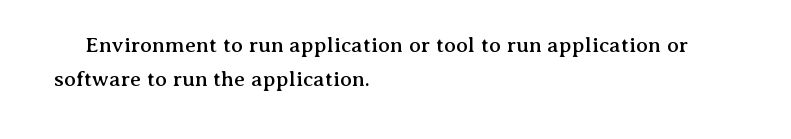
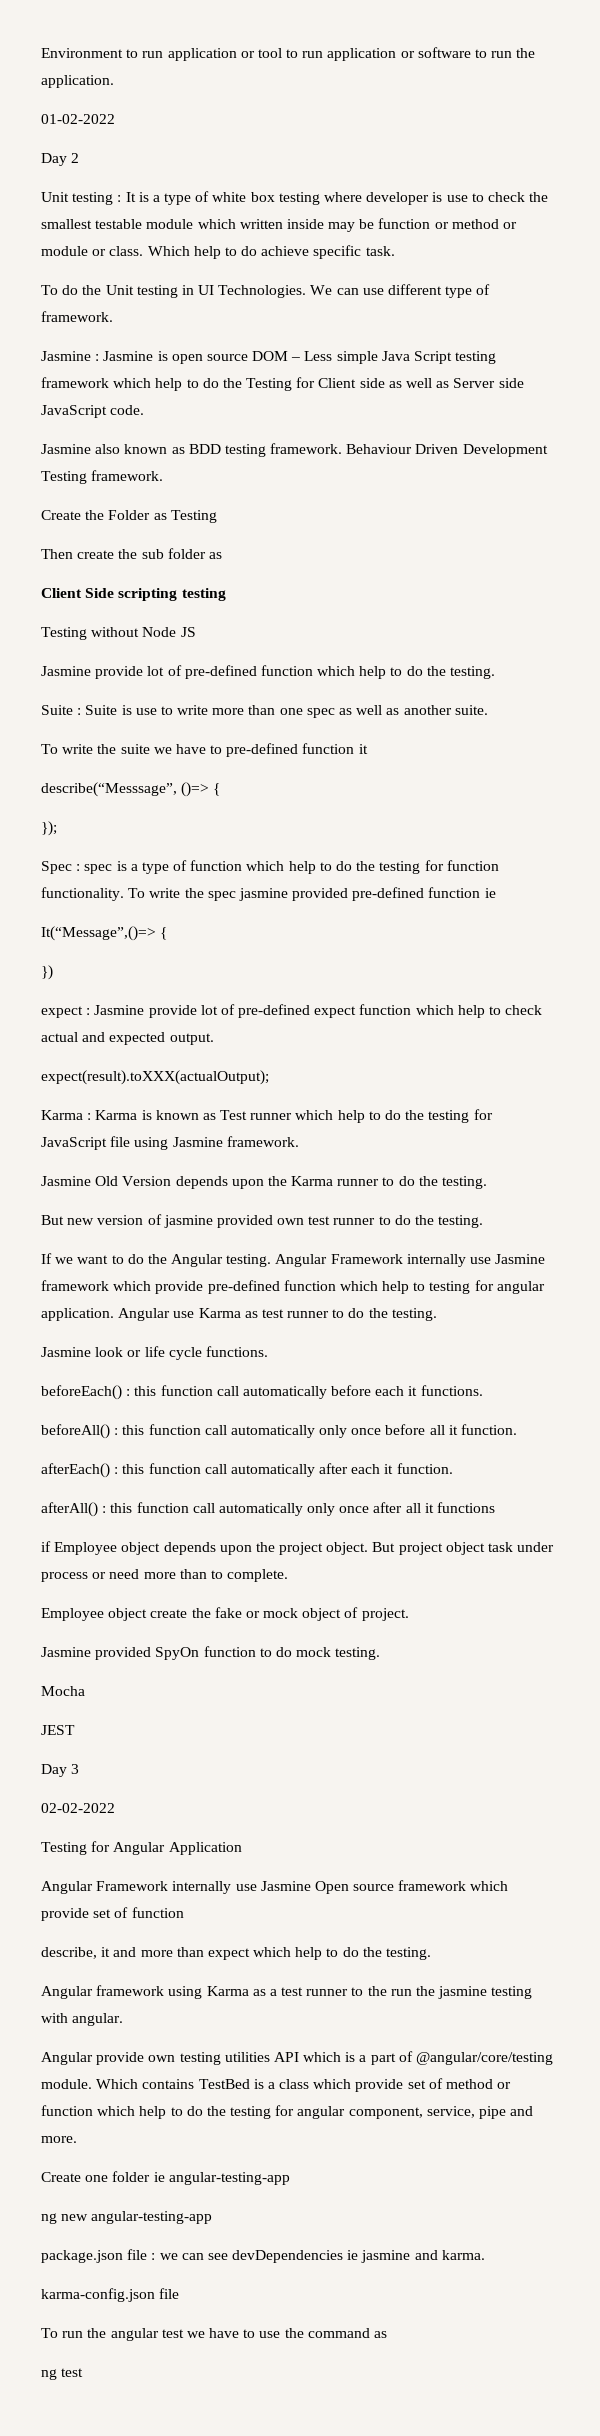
(371, 81) none -> [41,114,115,124] [41,153,80,166] [41,191,549,205] [41,218,518,232] [41,245,395,259] [41,284,491,298] [41,311,113,322] [41,351,497,364] [41,377,524,391] [41,405,145,418] [41,443,548,457] [41,470,164,484] [41,510,217,523] [41,548,222,559] [41,588,226,601] [41,627,196,640] [41,665,496,679] [41,705,488,718] [41,743,368,757] [41,782,221,797] [41,821,57,836] [41,860,499,874] [41,887,496,901] [41,926,168,941] [41,965,53,980] [41,1004,543,1018] [41,1032,214,1045] [41,1070,269,1085] [41,1109,493,1123] [41,1136,299,1150] [41,1176,488,1189] [41,1214,484,1228] [41,1253,546,1267] [41,1280,545,1294] [41,1308,437,1321] [41,1346,268,1360] [41,1385,483,1400] [41,1424,518,1439] [41,1463,453,1478] [41,1502,496,1517] [41,1541,555,1555] [41,1569,289,1582] [41,1607,409,1621] [41,1646,381,1660] [41,1686,85,1696] [41,1725,75,1735] [41,1764,80,1777] [41,1803,115,1813] [41,1841,242,1855] [41,1880,509,1894] [41,1907,184,1921] [41,1947,432,1960] [41,1985,533,1999] [41,2013,124,2026] [41,2051,554,2065] [41,2078,512,2092] [41,2105,534,2119] [41,2136,77,2143] [41,2171,290,2185] [41,2211,213,2224] [41,2249,485,2263] [41,2288,180,2302] [41,2328,388,2341] [41,2368,84,2380] // 01-02-2022 // Day 2 // Unit testing : It is a type of white box testing where developer is use to check the smallest testable module which written inside may be function or method or module or class. Which help to do achieve specific task. // To do the Unit testing in UI Technologies. We can use different type of framework. // Jasmine : Jasmine is open source DOM – Less simple Java Script testing framework which help to do the Testing for Client side as well as Server side JavaScript code. // Jasmine also known as BDD testing framework. Behaviour Driven Development Testing framework. // Create the Folder as Testing // Then create the sub folder as // Client Side scripting testing // Testing without Node JS // Jasmine provide lot of pre-defined function which help to do the testing. // Suite : Suite is use to write more than one spec as well as another suite. // To write the suite we have to pre-defined function it // describe(“Messsage”, ()=> { // }); // Spec : spec is a type of function which help to do the testing for function functionality. To write the spec jasmine provided pre-defined function ie // It(“Message”,()=> { // }) // expect : Jasmine provide lot of pre-defined expect function which help to check actual and expected output. // expect(result).toXXX(actualOutput); // Karma : Karma is known as Test runner which help to do the testing for JavaScript file using Jasmine framework. // Jasmine Old Version depends upon the Karma runner to do the testing. // But new version of jasmine provided own test runner to do the testing. // If we want to do the Angular testing. Angular Framework internally use Jasmine framework which provide pre-defined function which help to testing for angular application. Angular use Karma as test runner to do the testing. // Jasmine look or life cycle functions. // beforeEach() : this function call automatically before each it functions. // beforeAll() : this function call automatically only once before all it function. // afterEach() : this function call automatically after each it function. // afterAll() : this function call automatically only once after all it functions // if Employee object depends upon the project object. But project object task under process or need more than to complete. // Employee object create the fake or mock object of project. // Jasmine provided SpyOn function to do mock testing. // Mocha // JEST // Day 3 // 02-02-2022 // Testing for Angular Application // Angular Framework internally use Jasmine Open source framework which provide set of function // describe, it and more than expect which help to do the testing. // Angular framework using Karma as a test runner to the run the jasmine testing with angular. // Angular provide own testing utilities API which is a part of @angular/core/testing module. Which contains TestBed is a class which provide set of method or function which help to do the testing for angular component, service, pipe and more. // Create one folder ie angular-testing-app // ng new angular-testing-app // package.json file : we can see devDependencies ie jasmine and karma. // karma-config.json file // To run the angular test we have to use the command as // ng test

